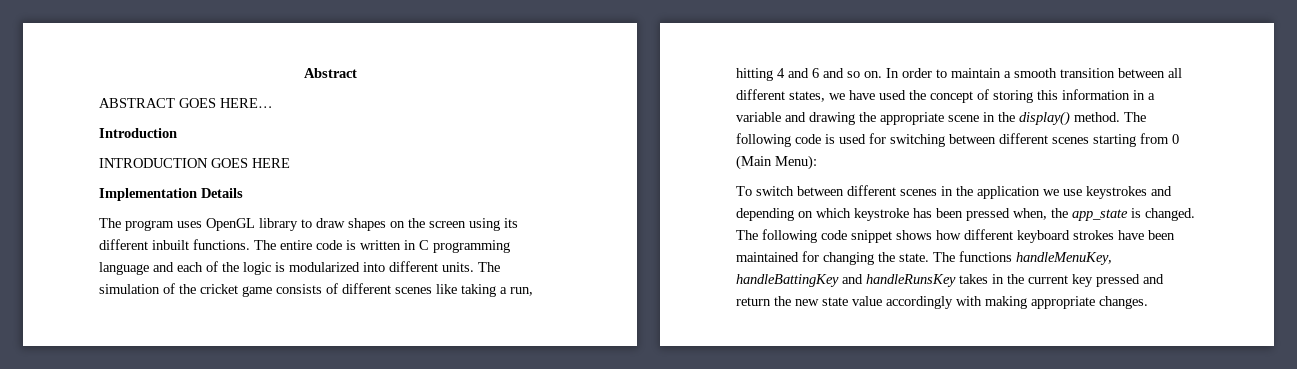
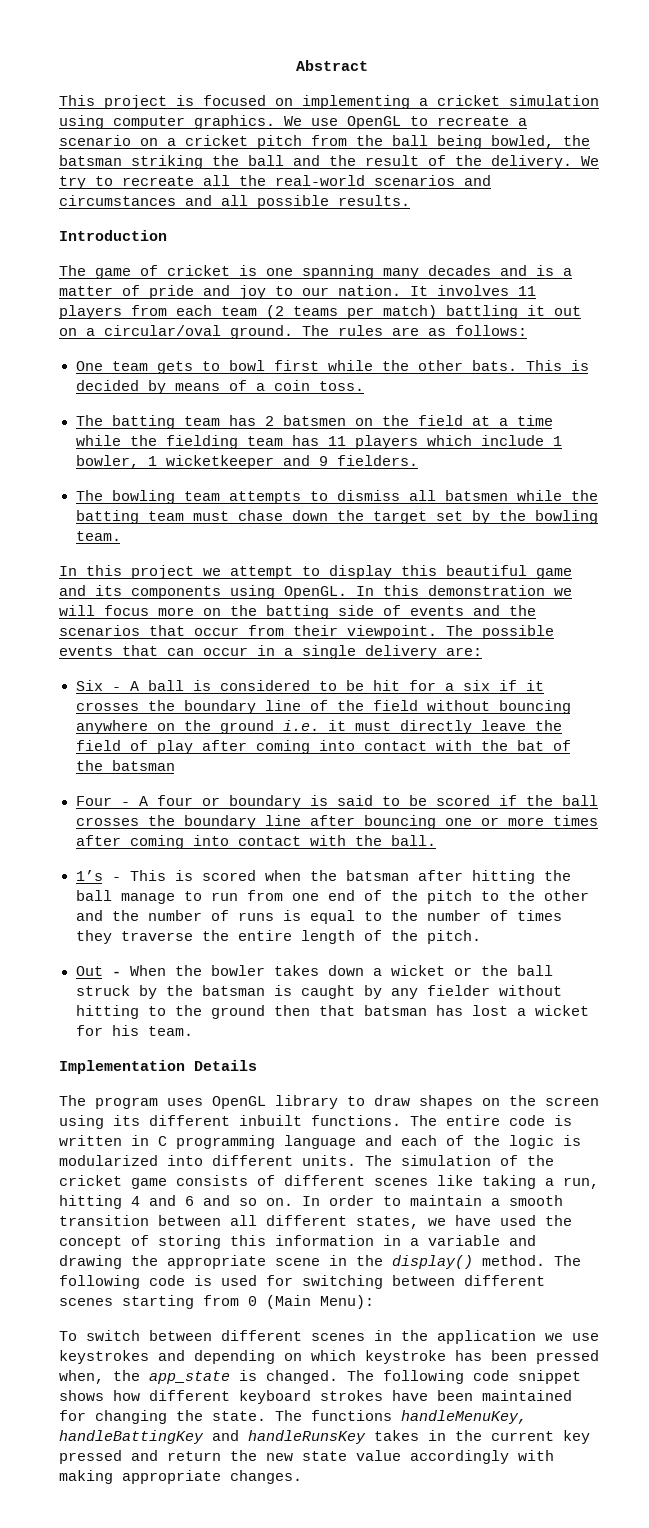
[99,98,273,108] [99,128,177,138] [99,158,290,168] ABSTRACT GOES HERE… // Introduction // INTRODUCTION GOES HERE -> [59,95,599,109] [59,115,527,129] [59,135,590,149] [59,155,599,169] [59,175,491,189] [59,195,410,209] [59,230,167,241] [59,265,572,279] [59,285,536,299] [59,305,581,319] [59,325,527,339] [75,360,589,374] [75,380,364,394] [75,415,553,429] [75,435,562,449] [75,455,418,469] [75,490,598,504] [75,510,598,524] [75,531,121,541] [59,565,572,579] [59,585,572,599] [59,605,536,619] [59,625,554,639] [59,645,482,659] [75,680,544,691] [75,700,571,714] [75,720,562,734] [75,740,571,754] [75,760,175,771] [75,795,598,809] [75,815,598,829] [75,835,436,849] [75,870,571,884] [75,890,589,904] [75,910,562,924] [75,930,481,944] [75,965,553,976] [75,985,562,999] [75,1005,589,1019] [75,1025,193,1036] This project is focused on implementing a cricket simulation using computer graphics. We use OpenGL to recreate a scenario on a cricket pitch from the ball being bowled, the batsman striking the ball and the result of the delivery. We try to recreate all the real-world scenarios and circumstances and all possible results. // Introduction // The game of cricket is one spanning many decades and is a matter of pride and joy to our nation. It involves 11 players from each team (2 teams per match) battling it out on a circular/oval ground. The rules are as follows: // One team gets to bowl first while the other bats. This is decided by means of a coin toss. // The batting team has 2 batsmen on the field at a time while the fielding team has 11 players which include 1 bowler, 1 wicketkeeper and 9 fielders. // The bowling team attempts to dismiss all batsmen while the batting team must chase down the target set by the bowling team. // In this project we attempt to display this beautiful game and its components using OpenGL. In this demonstration we will focus more on the batting side of events and the scenarios that occur from their viewpoint. The possible events that can occur in a single delivery are: // Six - A ball is considered to be hit for a six if it crosses the boundary line of the field without bouncing anywhere on the ground i.e. it must directly leave the field of play after coming into contact with the bat of the batsman // Four - A four or boundary is said to be scored if the ball crosses the boundary line after bouncing one or more times after coming into contact with the ball. // 1’s - This is scored when the batsman after hitting the ball manage to run from one end of the pitch to the other and the number of runs is equal to the number of times they traverse the entire length of the pitch. // Out - When the bowler takes down a wicket or the ball struck by the batsman is caught by any fielder without hitting to the ground then that batsman has lost a wicket for his team.

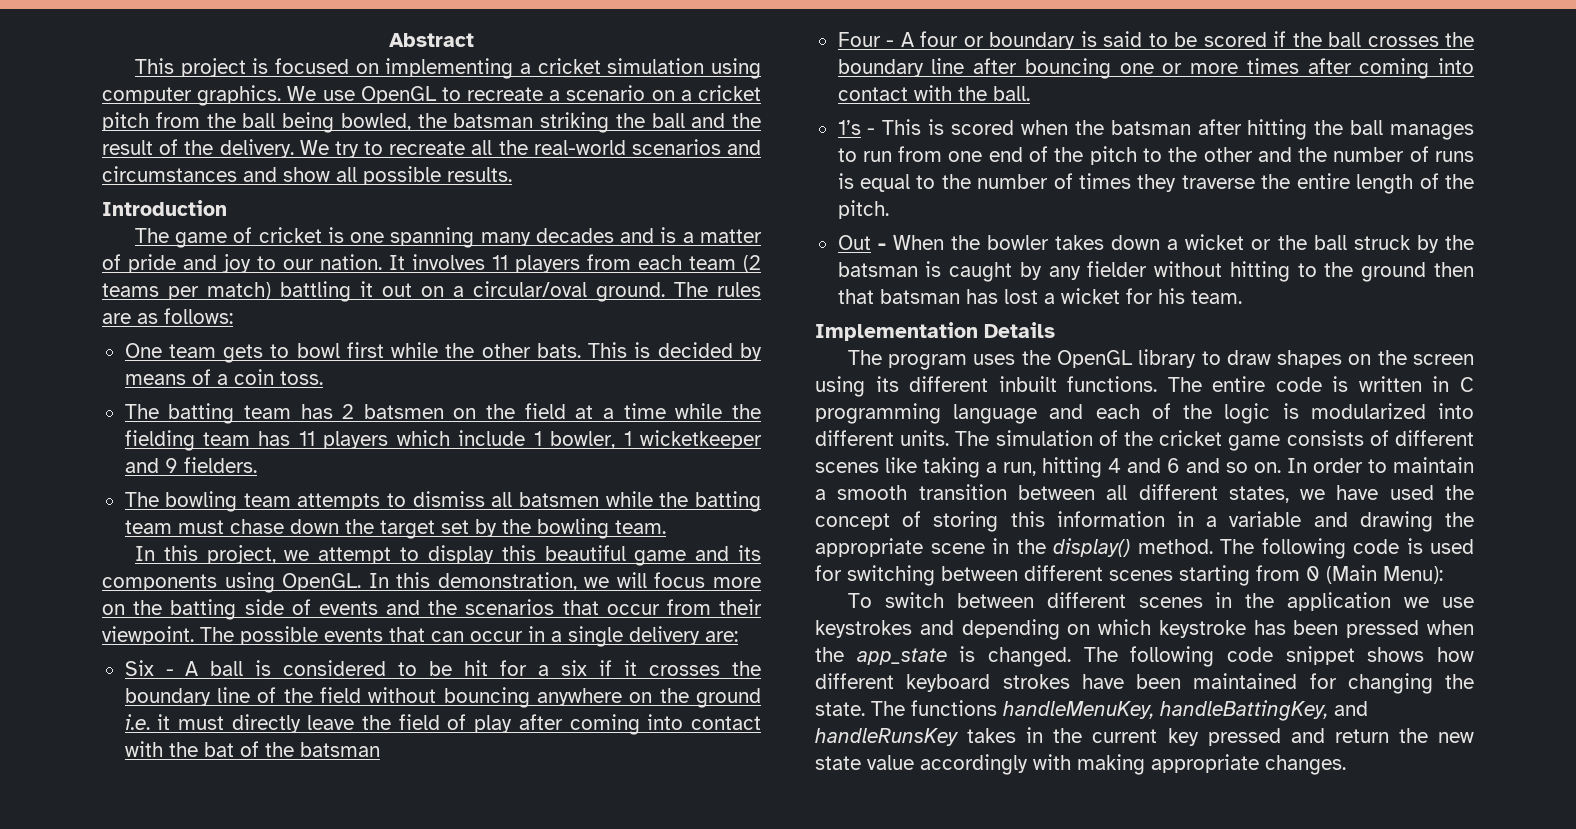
(212, 200) none -> [283,167,330,182] show
[131,565,194,579] project -> [206,545,276,564] project,
[428,585,545,596] demonstration -> [437,572,577,591] demonstration,
[120,893,175,904] manage -> [1390,124,1475,140] manages
(203, 1102) none -> [1021,350,1051,365] the
[59,1370,104,1384] when, -> [1427,620,1474,635] when
[59,1430,204,1444] handleBattingKey -> [1160,700,1328,721] handleBattingKey,

